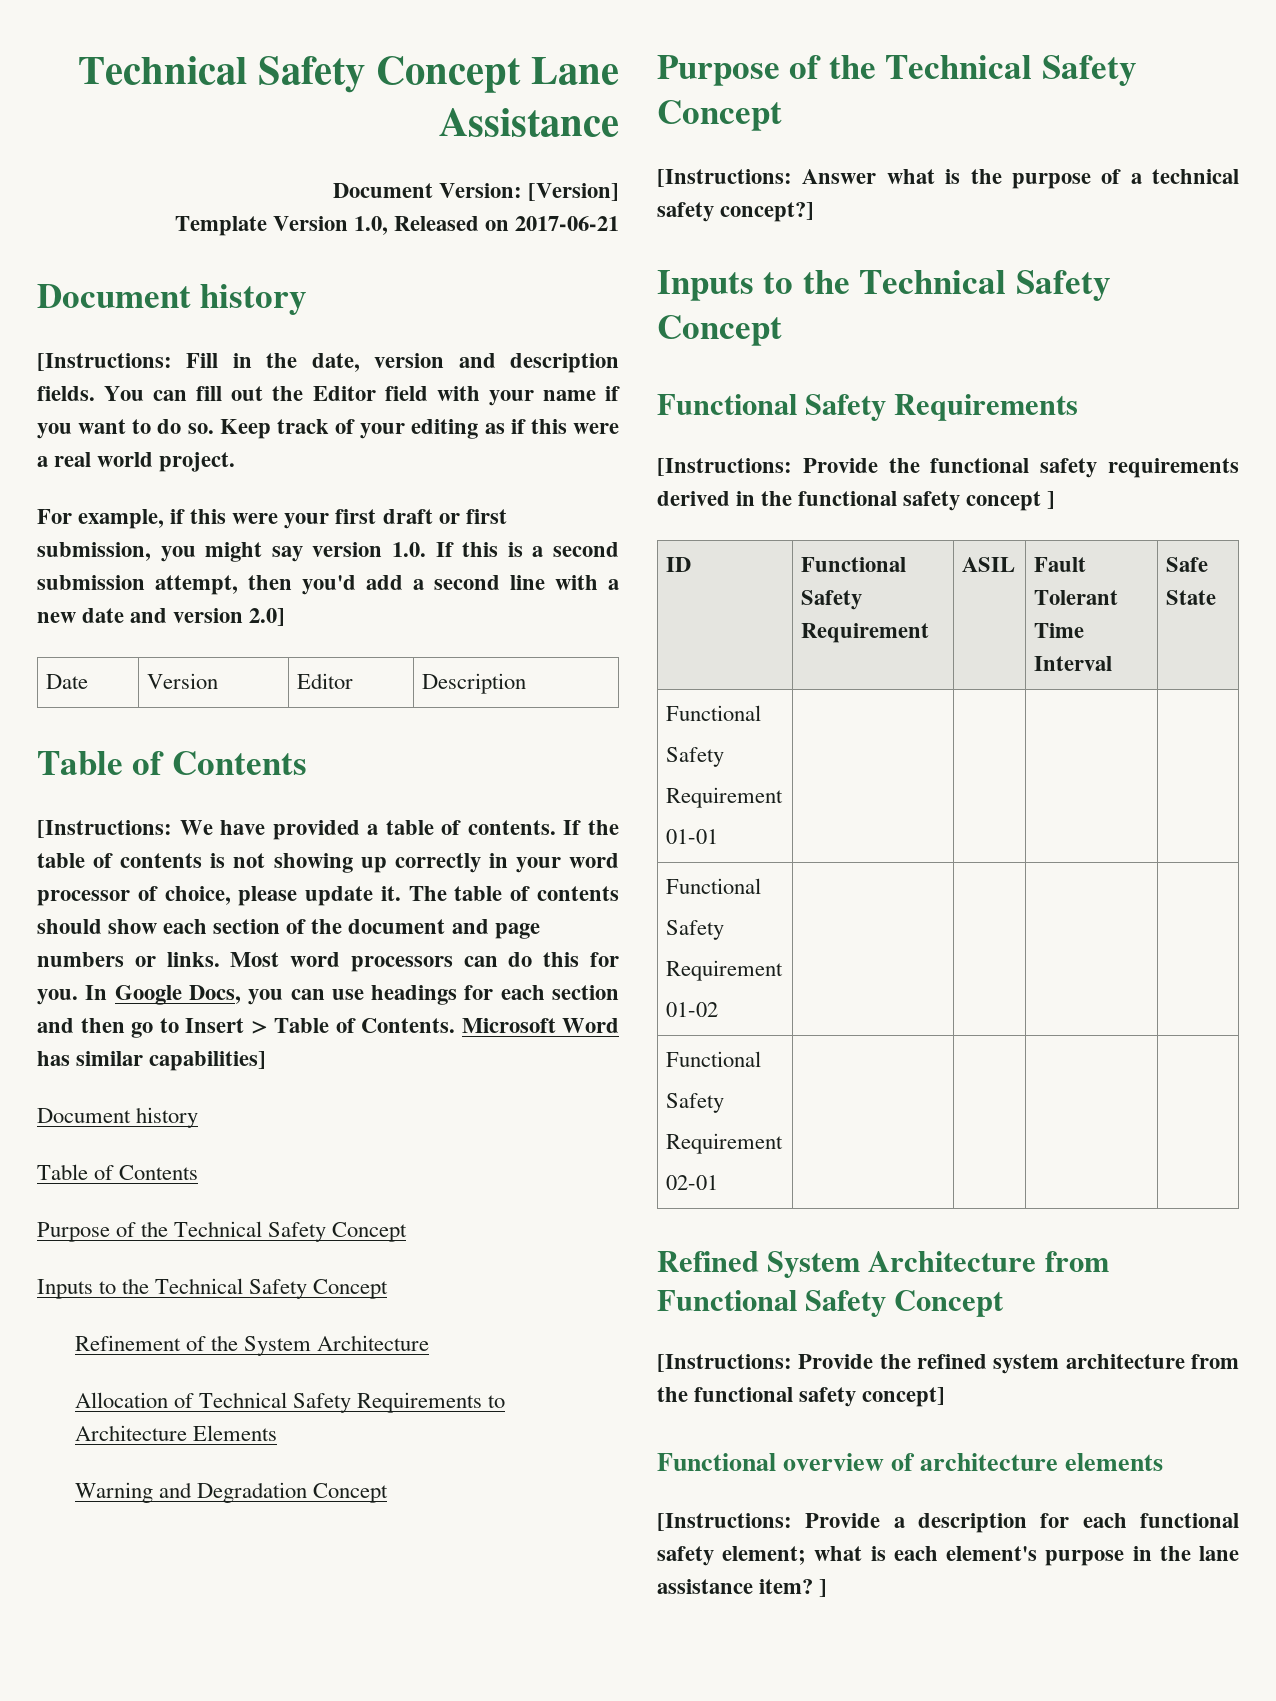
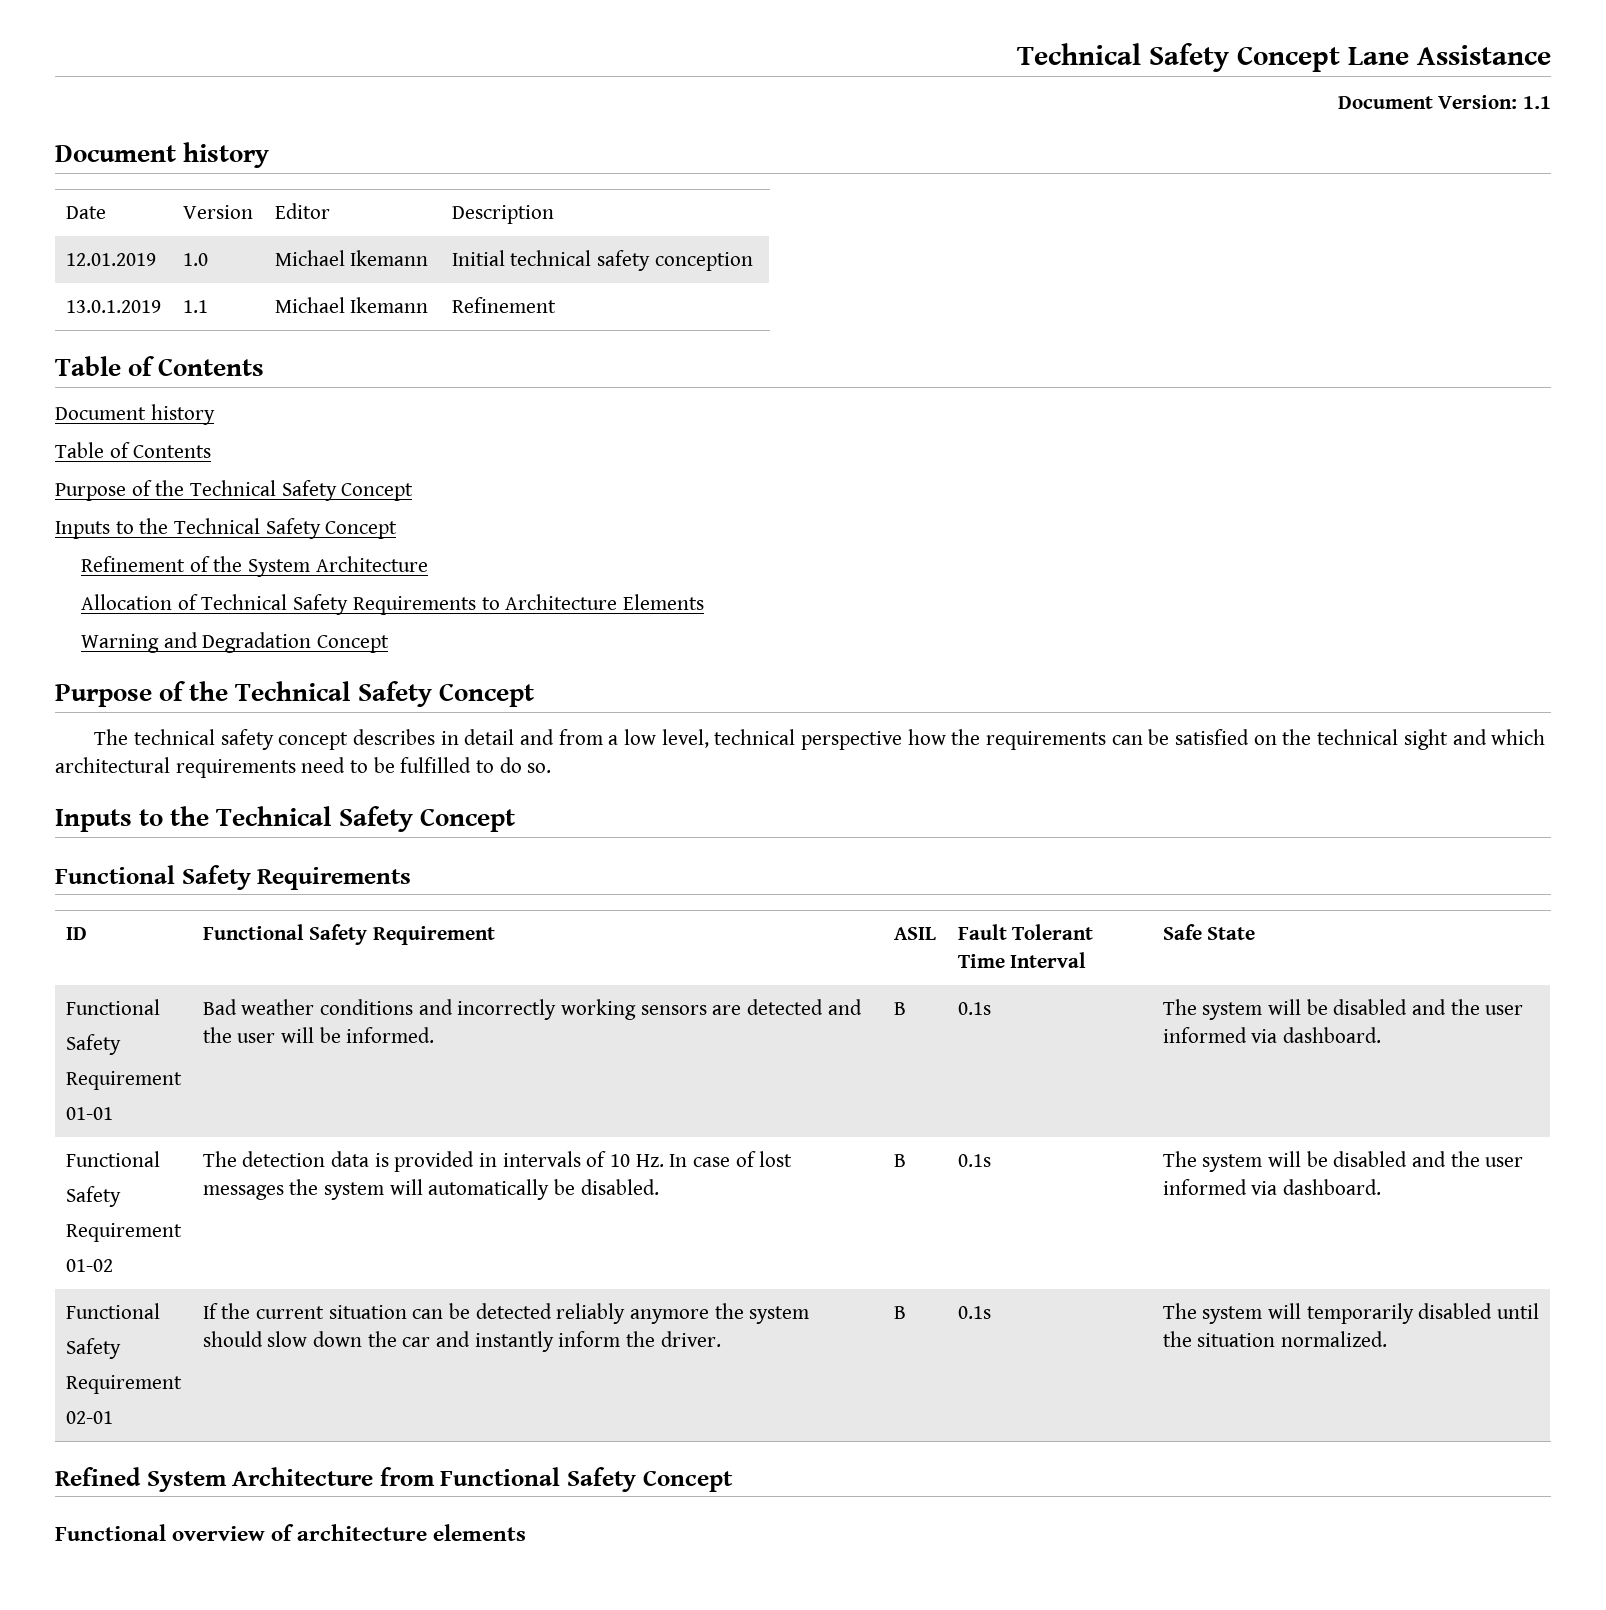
[528,183,619,201] [174,216,619,236] [37,284,308,315] [37,353,620,373] [37,386,620,406] [37,419,619,439] [37,452,236,472] [37,509,507,529] [37,542,620,562] [37,575,619,595] [37,608,286,626] [46,674,89,689] [147,673,219,689] [297,673,354,689] [422,673,527,694] [37,751,307,775] [37,820,619,840] [37,853,620,873] [37,886,619,906] [37,919,540,939] [37,952,619,972] [37,985,619,1005] [37,1018,619,1038] [37,1051,267,1071] [Version] // Template Version 1.0, Released on 2017-06-21 // Document history // [Instructions: Fill in the date, version and description fields. You can fill out the Editor field with your name if you want to do so. Keep track of your editing as if this were a real world project. // For example, if this were your first draft or first submission, you might say version 1.0. If this is a second submission attempt, then you'd add a second line with a new date and version 2.0] // Date | Version | Editor | Description // Table of Contents // [Instructions: We have provided a table of contents. If the table of contents is not showing up correctly in your word processor of choice, please update it. The table of contents should show each section of the document and page numbers or links. Most word processors can do this for you. In Google Docs, you can use headings for each section and then go to Insert > Table of Contents. Microsoft Word has similar capabilities] -> [1523,96,1552,109] [55,142,270,168] [65,206,106,219] [182,205,253,219] [274,203,330,219] [451,205,554,224] [65,253,156,266] [182,253,208,266] [274,250,429,266] [451,250,753,271] [65,300,161,313] [182,300,208,313] [274,297,429,313] [451,297,556,313] [55,356,265,376] 1.1 // Document history // Date | Version | Editor | Description // 12.01.2019 | 1.0 | Michael Ikemann | Initial technical safety conception // 13.0.1.2019 | 1.1 | Michael Ikemann | Refinement // Table of Contents
[657,169,1239,189] [657,202,815,222] [Instructions: Answer what is the purpose of a technical safety concept?] -> [94,729,1546,750] [55,757,552,778] The technical safety concept describes in detail and from a low level, technical perspective how the requirements can be satisfied on the technical sight and which architectural requirements need to be fulfilled to do so.
[657,458,1239,478] [657,491,1056,511] // [Instructions: Provide the functional safety requirements derived in the functional safety concept ] -> (412, 878) none
[666,878,762,894] [666,920,725,940] [666,960,784,981] [666,1002,719,1017] [666,1051,762,1067] [666,1093,725,1113] [666,1133,784,1154] [666,1175,719,1190] | | | // Functional // Safety // Requirement // 01-02 | | | | // Functional // Safety // Requirement // 02-01 | | | | -> [202,999,862,1020] [202,1027,435,1043] [893,1002,906,1015] [957,1002,991,1015] [1162,999,1524,1020] [1162,1027,1381,1043] [65,1151,160,1167] [65,1186,121,1207] [65,1223,182,1242] [65,1259,113,1272] [202,1151,793,1172] [202,1179,659,1200] [893,1154,906,1167] [957,1154,991,1167] [1162,1151,1524,1172] [1162,1179,1381,1195] [65,1303,160,1319] [65,1338,121,1359] [65,1375,182,1394] [65,1411,113,1424] [202,1303,810,1324] [202,1331,721,1352] [893,1306,906,1319] [957,1306,991,1319] [1162,1303,1539,1324] [1162,1331,1387,1347] Bad weather conditions and incorrectly working sensors are detected and the user will be informed. | B | 0.1s | The system will be disabled and the user informed via dashboard. // Functional // Safety // Requirement // 01-02 | The detection data is provided in intervals of 10 Hz. In case of lost messages the system will automatically be disabled. | B | 0.1s | The system will be disabled and the user informed via dashboard. // Functional // Safety // Requirement // 02-01 | If the current situation can be detected reliably anymore the system should slow down the car and instantly inform the driver. | B | 0.1s | The system will temporarily disabled until the situation normalized.
[657,1354,1239,1374] [657,1387,946,1407] // [Instructions: Provide the refined system architecture from the functional safety concept] -> (733, 1481) none
[657,1513,1239,1533] [657,1546,1239,1566] [657,1579,828,1597] // [Instructions: Provide a description for each functional safety element; what is each element's purpose in the lane assistance item? ] -> (527, 1532) none

